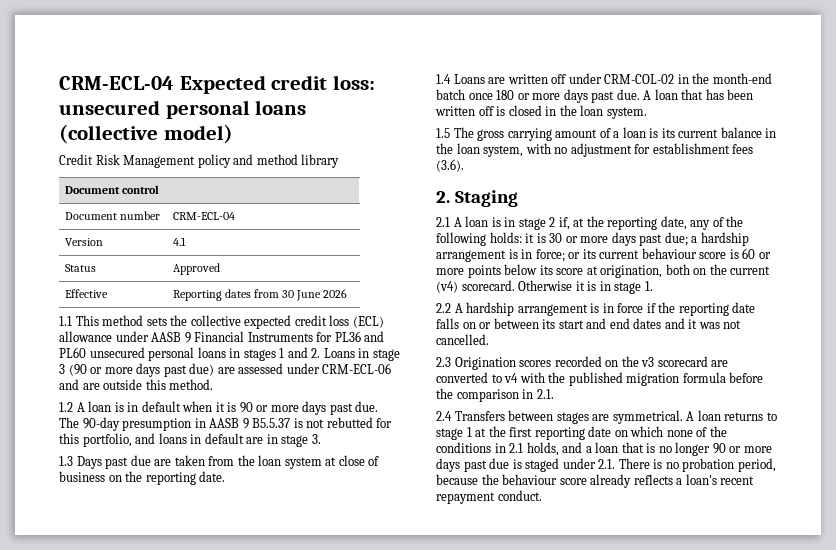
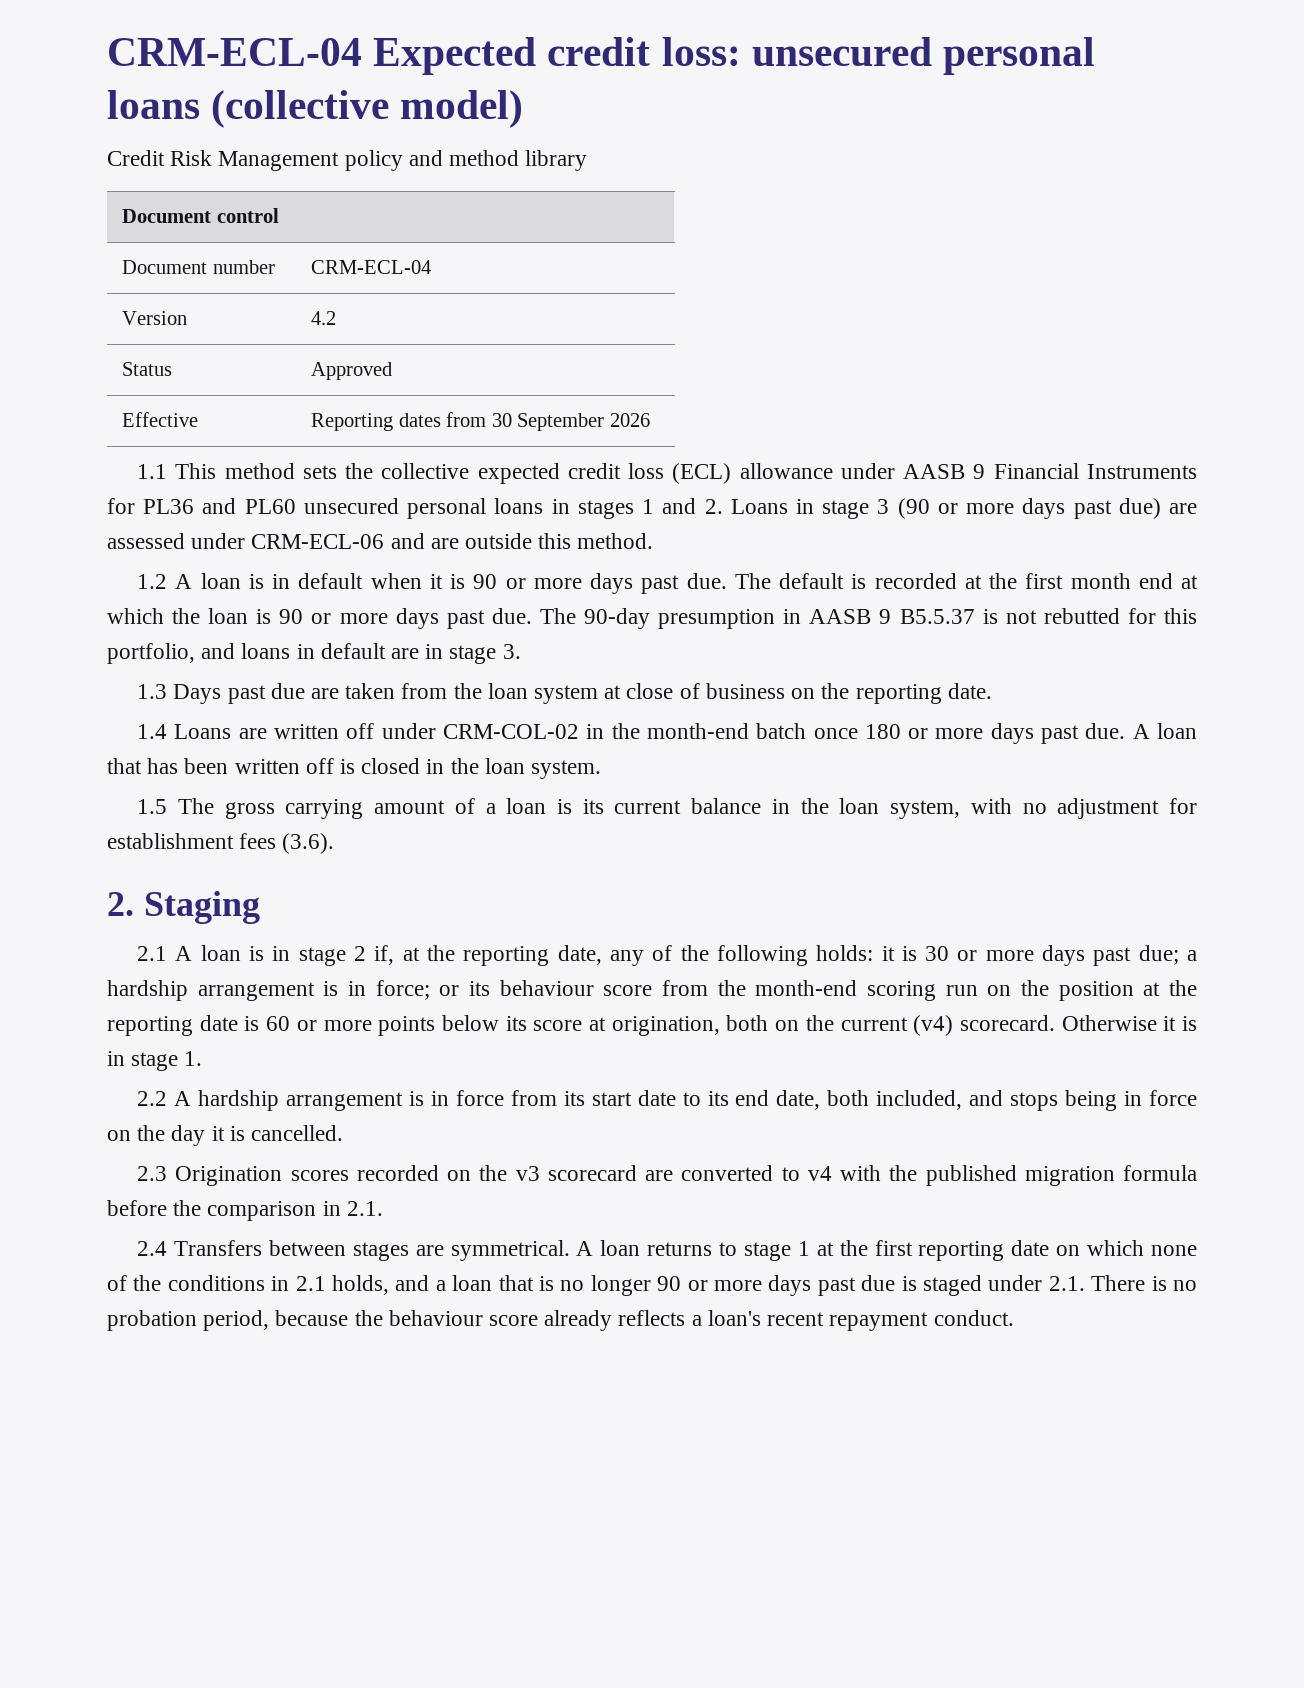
[172,237,186,246] 4.1 -> [311,311,337,325] 4.2
[296,290,322,301] June -> [517,413,605,431] September
(79, 422) none -> [779,573,1198,589] [107,608,576,629] default is recorded at the first month end at which the loan is 90 or more days past due. The
[599,248,727,259] current behaviour score -> [499,980,1197,1001] [107,1015,238,1036] behaviour score from the month-end scoring run on the position at the reporting date
[646,302,756,316] [436,318,742,329] if the reporting date falls on or between its start and end dates and it was not -> [510,1090,1198,1111] [107,1125,245,1146] from its start date to its end date, both included, and stops being in force on the day it is

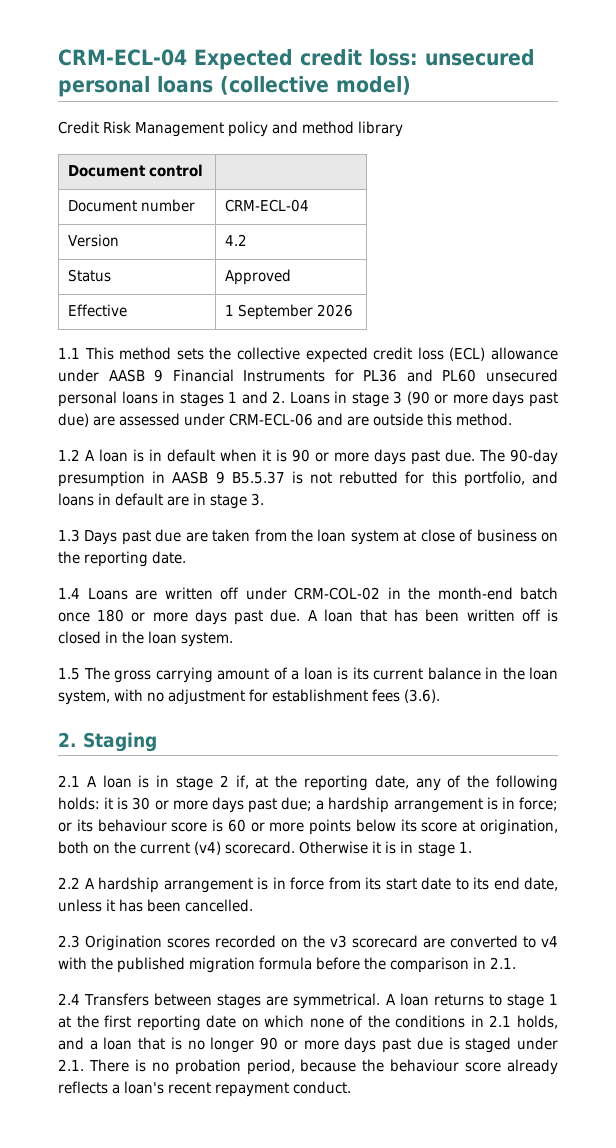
[311,412,512,431] Reporting dates from 30 -> [225,305,235,316] 1
[779,573,1198,589] [107,608,576,629] default is recorded at the first month end at which the loan is 90 or more days past due. The -> (505, 455) none
[662,980,1197,1001] [107,1015,238,1036] from the month-end scoring run on the position at the reporting date -> (208, 827) none
[827,1090,1198,1111] [107,1125,245,1146] both included, and stops being in force on the day it is -> [58,899,182,912] unless it has been

